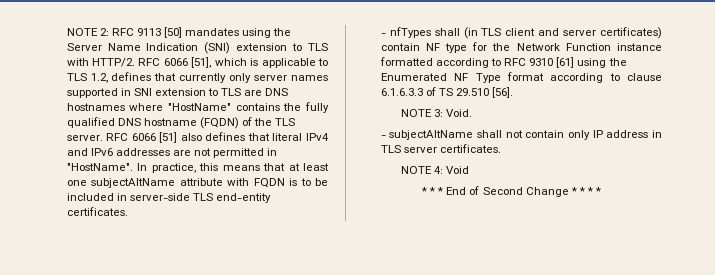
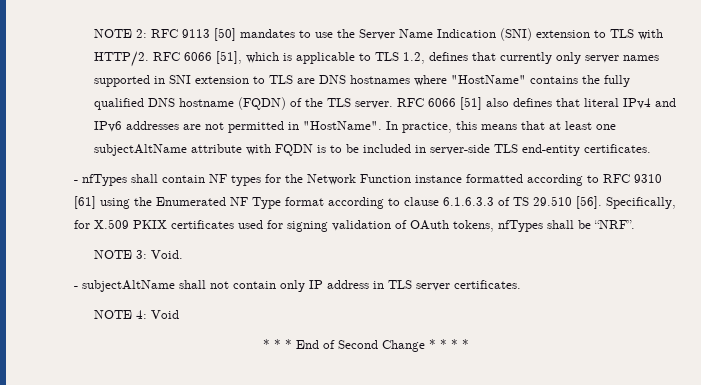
[242,28,272,38] using -> [298,30,333,38] to use
[463,27,662,39] (in TLS client and server certificates) -> (158, 178) none
[445,43,468,53] type -> [230,175,261,186] types
(514, 92) none -> [605,197,676,209] [73,219,635,232] Specifically, for X.509 PKIX certificates used for signing validation of OAuth tokens, nfTypes shall be “NRF”.

